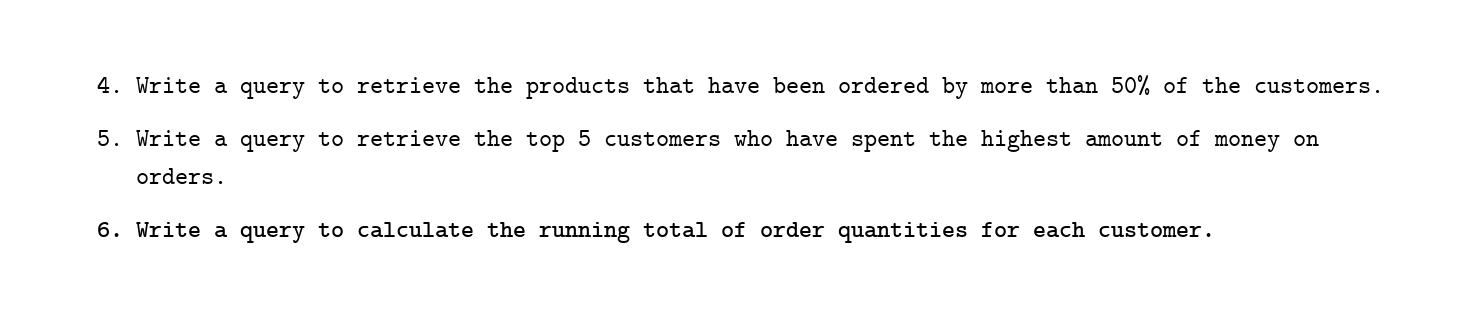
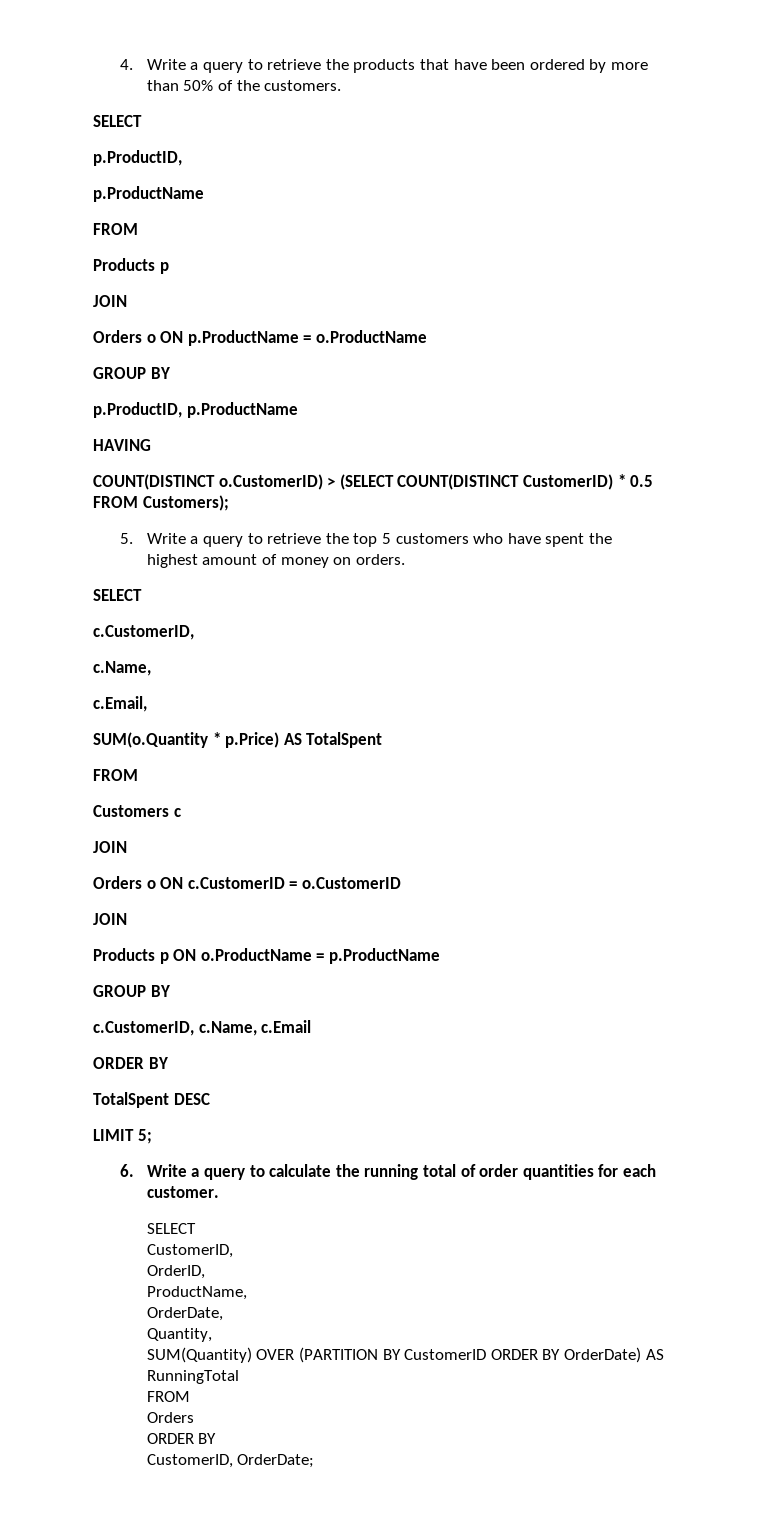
(1384, 86) none -> [93,115,142,127] [93,150,182,166] [93,186,204,202] [93,223,138,235] [93,258,169,274] [93,295,127,307] [93,330,427,346] [93,367,170,379] [93,402,298,418] [93,439,151,451] [93,474,654,490] [93,495,229,511] // SELECT // p.ProductID, // p.ProductName // FROM // Products p // JOIN // Orders o ON p.ProductName = o.ProductName // GROUP BY // p.ProductID, p.ProductName // HAVING // COUNT(DISTINCT o.CustomerID) > (SELECT COUNT(DISTINCT CustomerID) * 0.5 FROM Customers);
(227, 176) none -> [93,589,142,601] [93,625,194,640] [93,661,151,676] [93,696,147,712] [93,732,383,748] [93,769,138,781] [93,805,181,817] [93,841,127,853] [93,876,401,889] [93,913,127,925] [93,948,440,964] [93,985,170,997] [93,1020,312,1036] [93,1057,168,1069] [93,1092,210,1108] [93,1129,152,1144] // SELECT // c.CustomerID, // c.Name, // c.Email, // SUM(o.Quantity * p.Price) AS TotalSpent // FROM // Customers c // JOIN // Orders o ON c.CustomerID = o.CustomerID // JOIN // Products p ON o.ProductName = p.ProductName // GROUP BY // c.CustomerID, c.Name, c.Email // ORDER BY // TotalSpent DESC // LIMIT 5;
(1215, 230) none -> [146,1223,196,1234] [146,1244,233,1258] [146,1265,205,1279] [146,1286,247,1300] [146,1307,223,1321] [146,1328,212,1342] [146,1347,664,1363] [146,1370,239,1384] [146,1391,190,1402] [146,1412,194,1423] [146,1433,217,1444] [146,1454,315,1468] // SELECT // CustomerID, // OrderID, // ProductName, // OrderDate, // Quantity, // SUM(Quantity) OVER (PARTITION BY CustomerID ORDER BY OrderDate) AS RunningTotal // FROM // Orders // ORDER BY // CustomerID, OrderDate;

